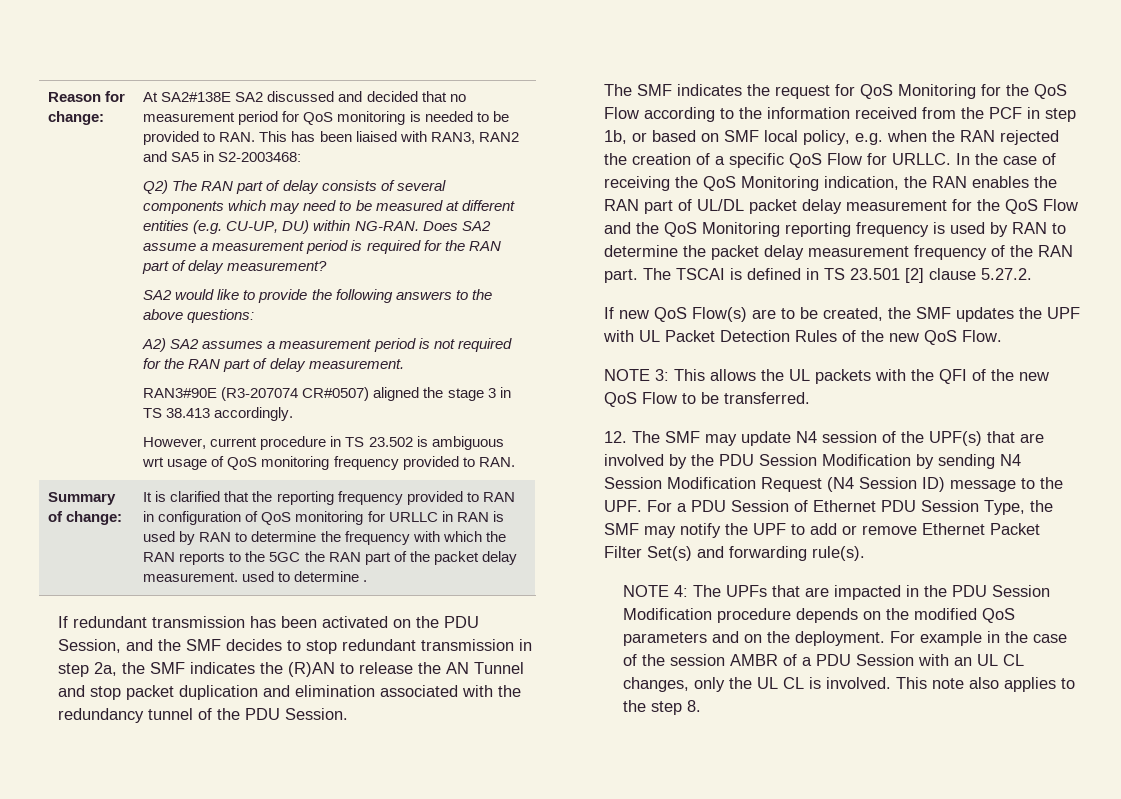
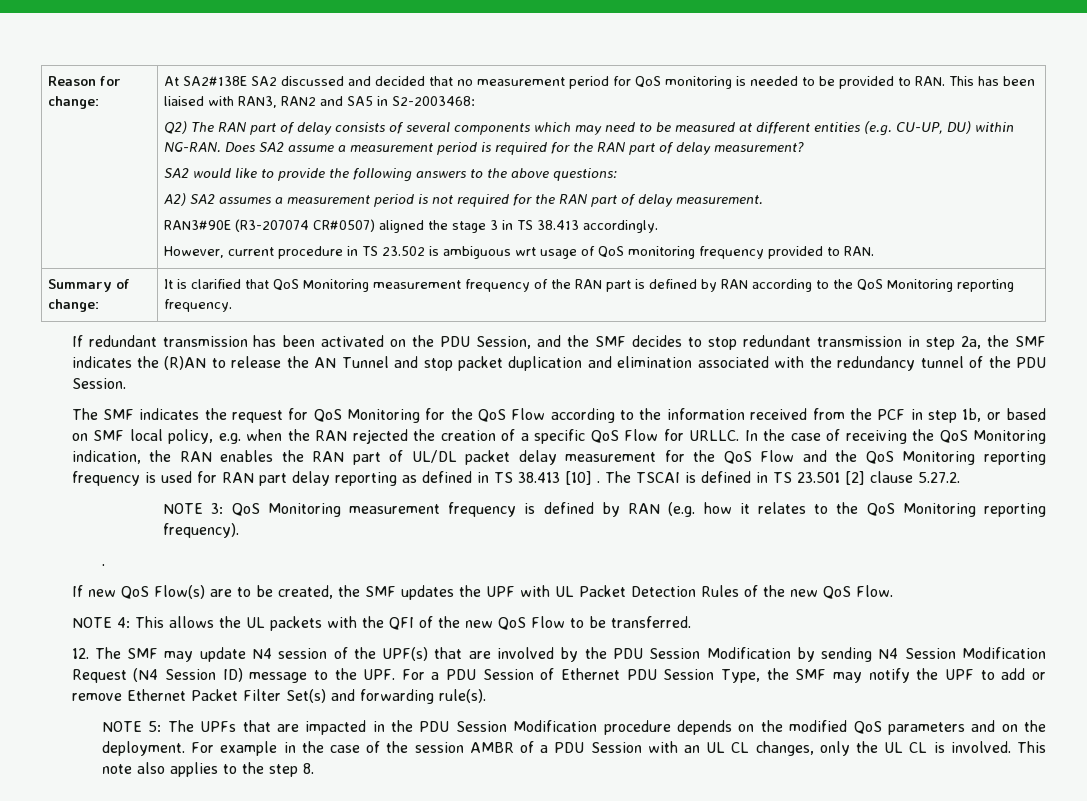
[252,491,515,505] [143,511,504,525] [143,531,506,545] [143,551,517,565] [143,571,368,582] the reporting frequency provided to RAN in configuration of QoS monitoring for URLLC in RAN is used by RAN to determine the frequency with which the RAN reports to the 5GC the RAN part of the packet delay measurement. used to determine . -> [272,279,1014,292] [163,299,232,312] QoS Monitoring measurement frequency of the RAN part is defined by RAN according to the QoS Monitoring reporting frequency.
[990,222,1067,237] [604,245,1074,260] [604,269,639,283] by RAN to determine the packet delay measurement frequency of the RAN part. -> [196,471,600,486] for RAN part delay reporting as defined in TS 38.413 [10] .
(1033, 274) none -> [163,502,1046,517] [163,523,240,538] [102,564,106,566] // NOTE 3: QoS Monitoring measurement frequency is defined by RAN (e.g. how it relates to the QoS Monitoring reporting frequency). // .
[655,369,670,381] 3: -> [116,617,130,628] 4:
[674,585,689,597] 4: -> [148,721,162,732] 5:

